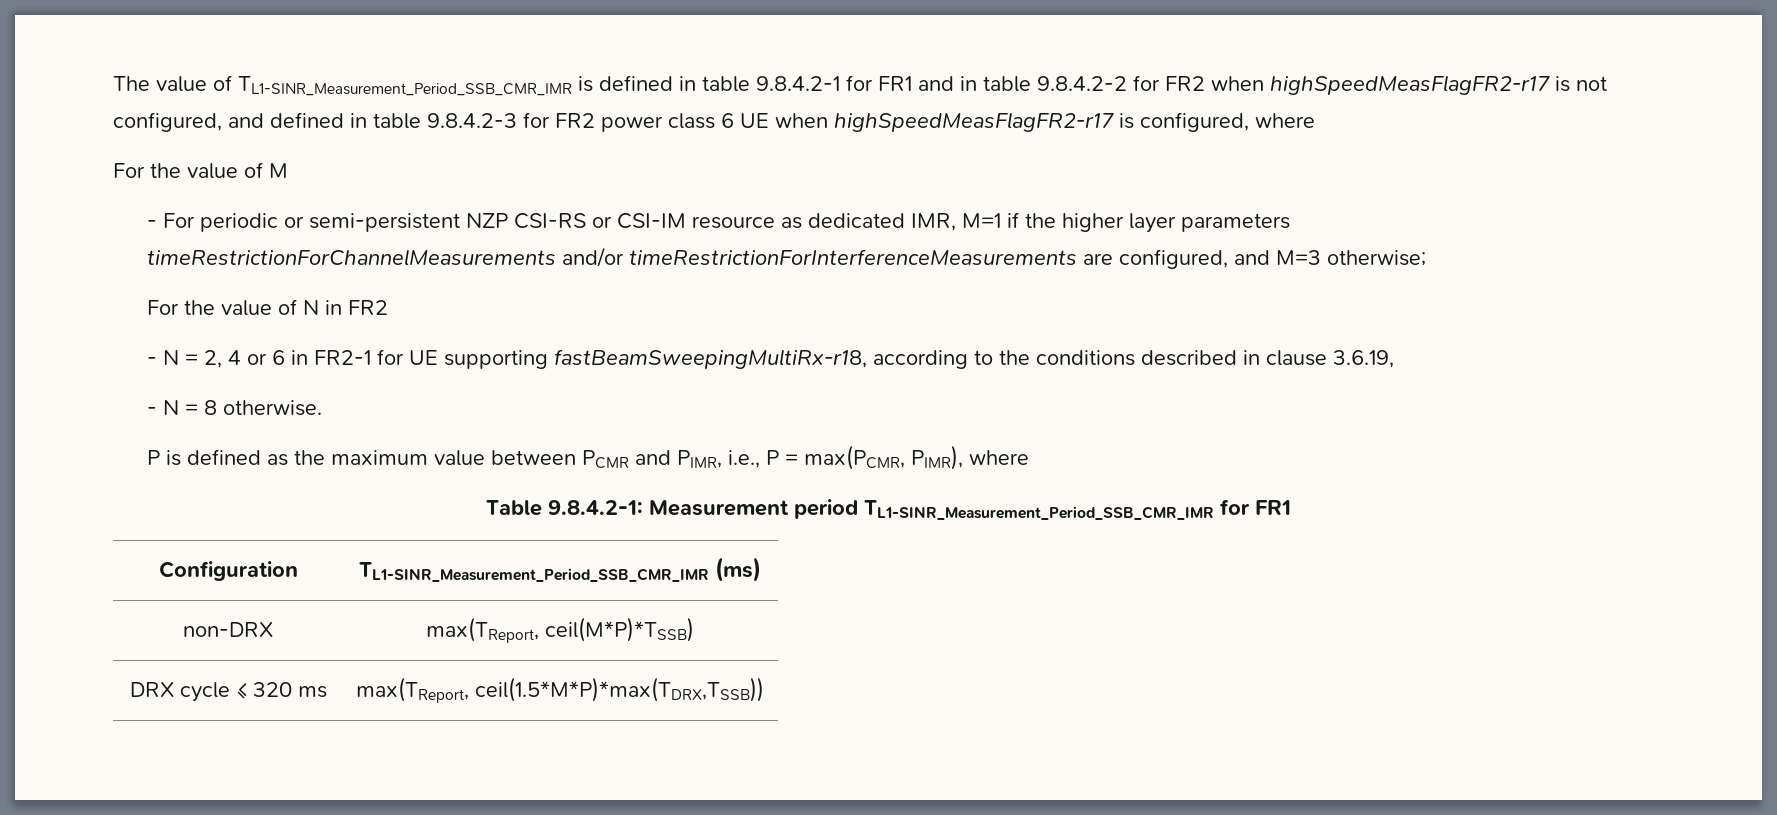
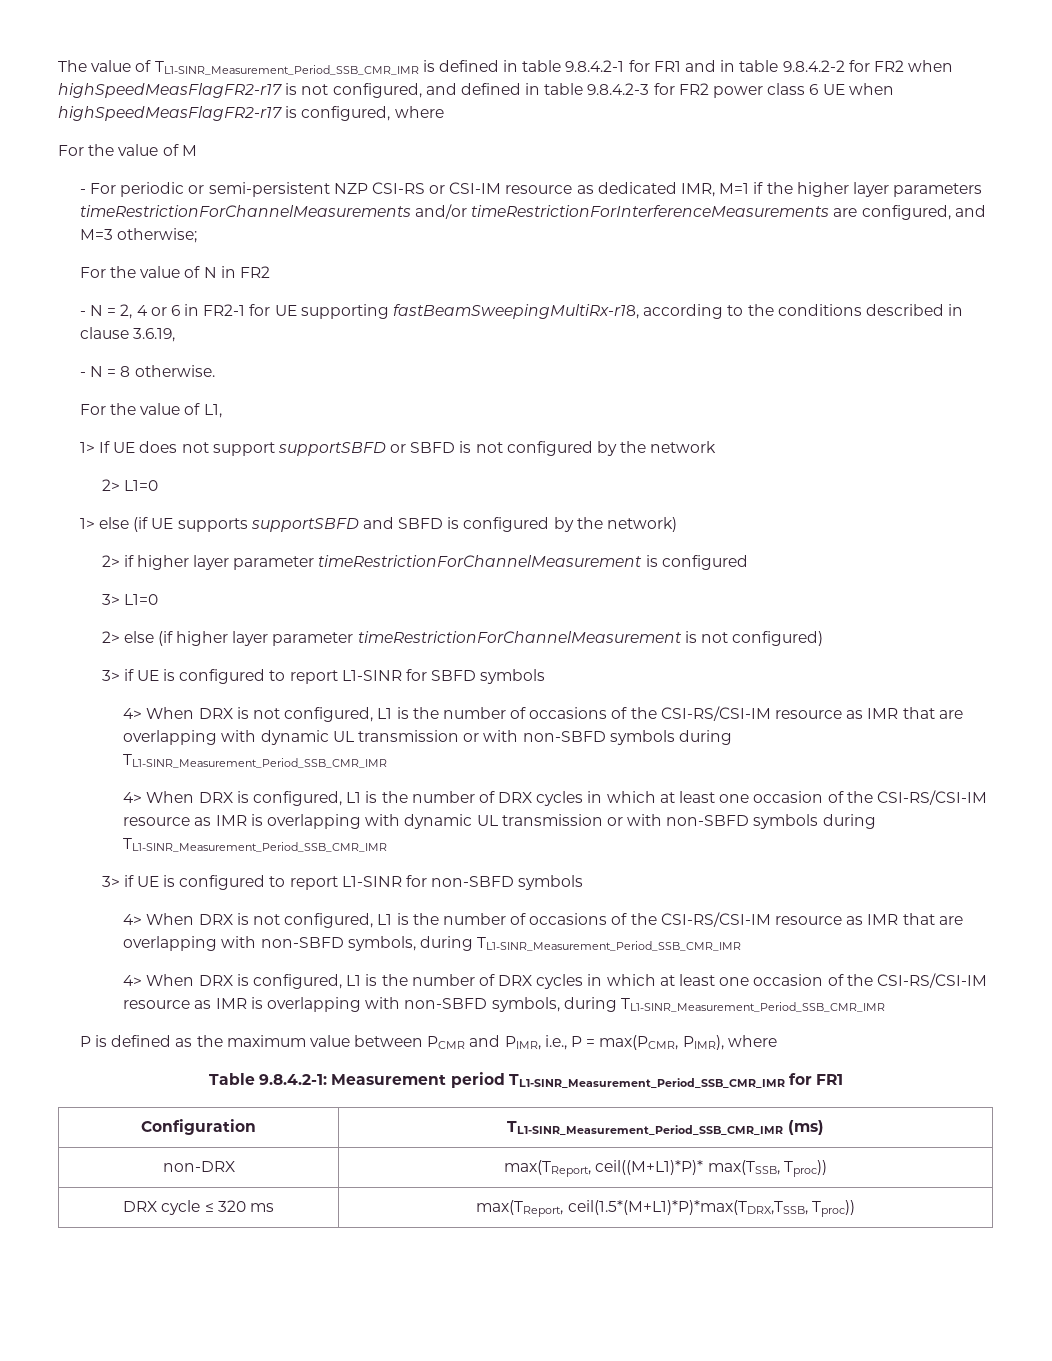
(323, 408) none -> [79,403,222,418] [79,441,717,456] [101,479,158,491] [79,517,677,532] [101,555,748,570] [101,594,158,605] [101,631,824,646] [101,669,546,684] [123,706,963,722] [123,730,732,745] [123,754,388,768] [123,790,987,806] [123,814,876,829] [123,838,388,852] [101,875,584,890] [123,912,963,928] [123,936,742,951] [123,973,987,989] [123,997,885,1012] // For the value of L1, // 1> If UE does not support supportSBFD or SBFD is not configured by the network // 2> L1=0 // 1> else (if UE supports supportSBFD and SBFD is configured by the network) // 2> if higher layer parameter timeRestrictionForChannelMeasurement is configured // 3> L1=0 // 2> else (if higher layer parameter timeRestrictionForChannelMeasurement is not configured) // 3> if UE is configured to report L1-SINR for SBFD symbols // 4> When DRX is not configured, L1 is the number of occasions of the CSI-RS/CSI-IM resource as IMR that are overlapping with dynamic UL transmission or with non-SBFD symbols during TL1-SINR_Measurement_Period_SSB_CMR_IMR // 4> When DRX is configured, L1 is the number of DRX cycles in which at least one occasion of the CSI-RS/CSI-IM resource as IMR is overlapping with dynamic UL transmission or with non-SBFD symbols during TL1-SINR_Measurement_Period_SSB_CMR_IMR // 3> if UE is configured to report L1-SINR for non-SBFD symbols // 4> When DRX is not configured, L1 is the number of occasions of the CSI-RS/CSI-IM resource as IMR that are overlapping with non-SBFD symbols, during TL1-SINR_Measurement_Period_SSB_CMR_IMR // 4> When DRX is configured, L1 is the number of DRX cycles in which at least one occasion of the CSI-RS/CSI-IM resource as IMR is overlapping with non-SBFD symbols, during TL1-SINR_Measurement_Period_SSB_CMR_IMR
[545,617,694,642] ceil(M*P)*TSSB) -> [595,1160,827,1177] ceil((M+L1)*P)* max(TSSB, Tproc))
[475,677,764,702] ceil(1.5*M*P)*max(TDRX,TSSB)) -> [567,1200,855,1217] ceil(1.5*(M+L1)*P)*max(TDRX,TSSB, Tproc))

